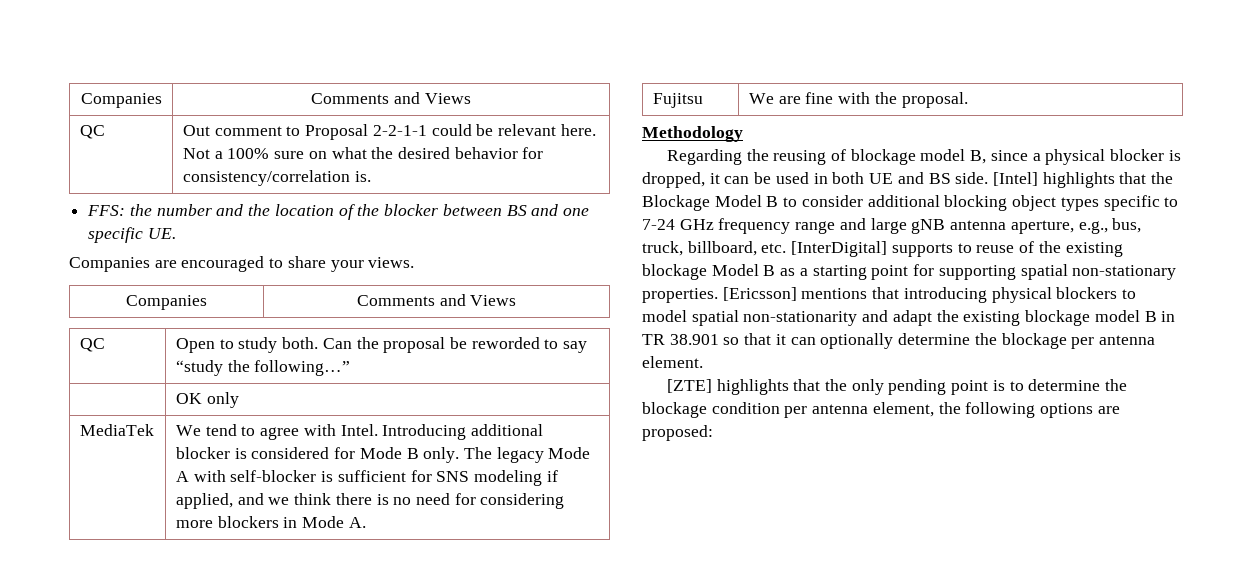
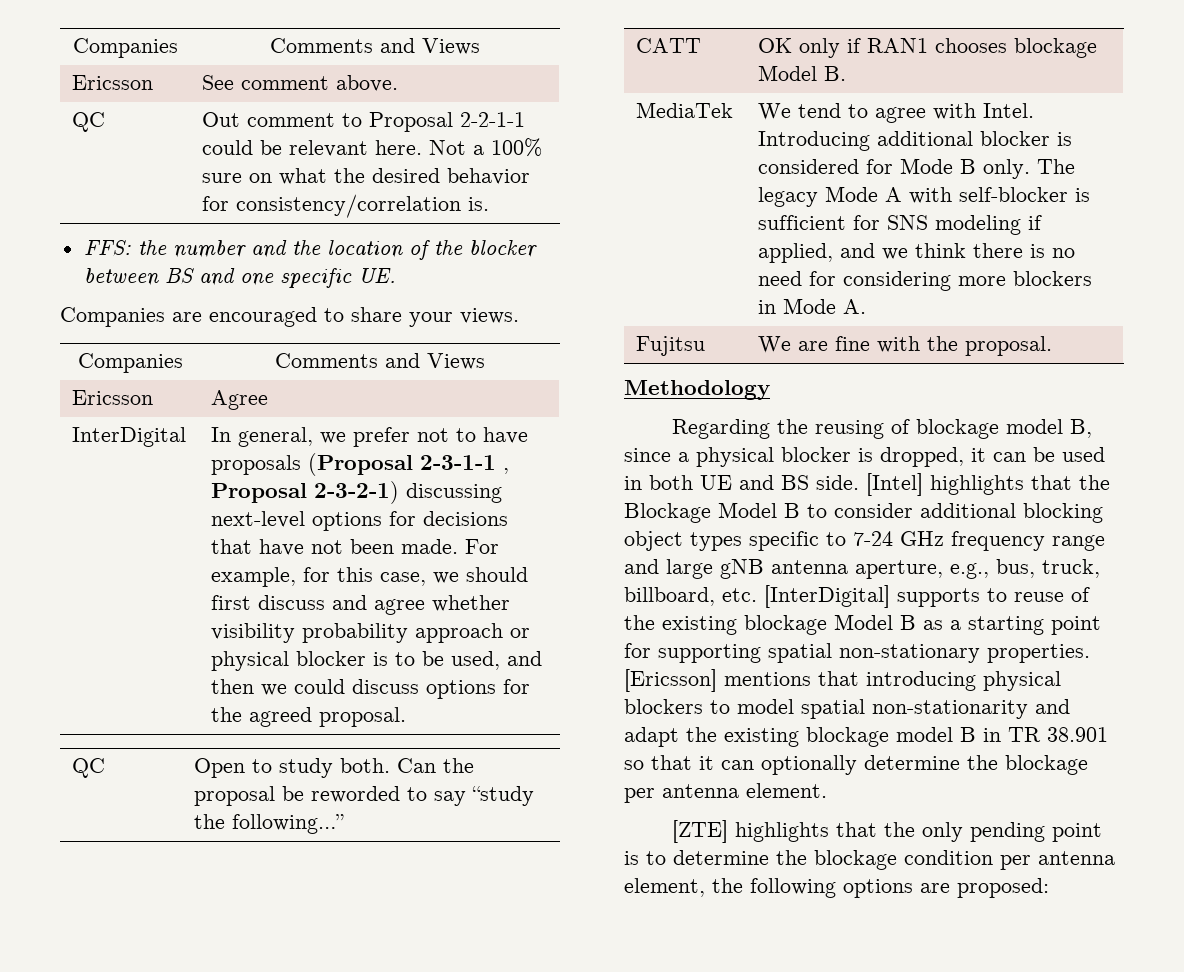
[80,93,162,108] [311,92,471,104] Companies | Comments and Views -> [73,38,178,58] [270,38,480,55] [72,75,154,90] [202,75,399,92] Companies | Comments and Views // Ericsson | See comment above.
(517, 300) none -> [72,390,154,405] [211,390,269,410] [72,427,187,447] [211,427,529,447] [211,453,510,476] [211,481,503,504] [211,511,509,531] [211,539,500,556] [211,567,529,587] [211,595,511,615] [211,623,531,643] [211,651,543,671] [211,679,531,699] [211,707,407,727] // Ericsson | Agree // InterDigital | In general, we prefer not to have proposals (Proposal 2-3-1-1 , Proposal 2-3-2-1) discussing next-level options for decisions that have not been made. For example, for this case, we should first discuss and agree whether visibility probability approach or physical blocker is to be used, and then we could discuss options for the agreed proposal.
(351, 368) none -> [636,38,702,53] CATT
(239, 400) none -> [847,38,1098,58] [758,65,847,81] if RAN1 chooses blockage Model B.

